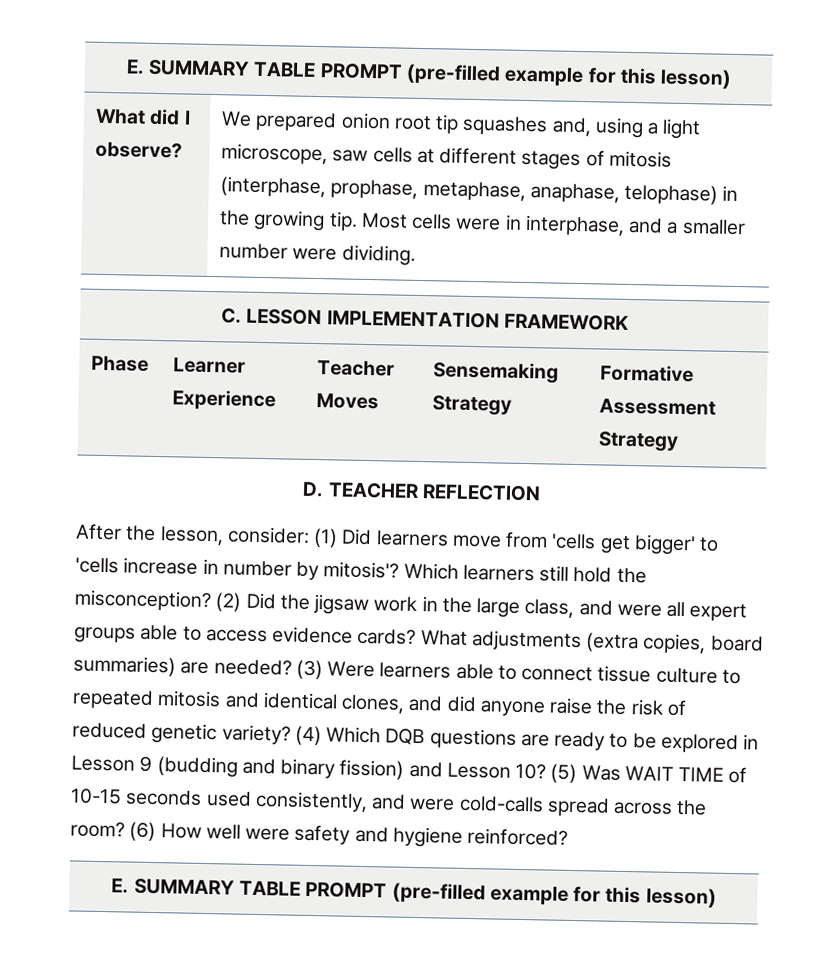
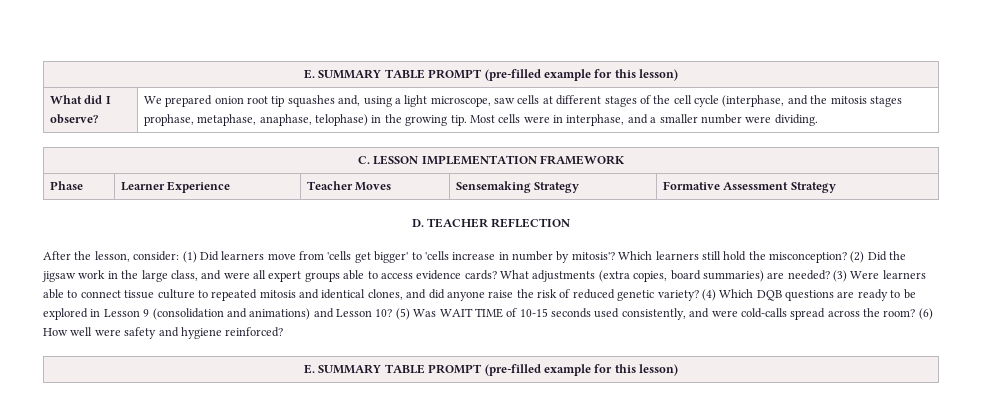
[608,150,672,168] [220,176,327,198] mitosis (interphase, -> [653,95,902,107] the cell cycle (interphase, and the mitosis stages
[156,756,405,780] (budding and binary fission) -> [152,308,311,320] (consolidation and animations)

